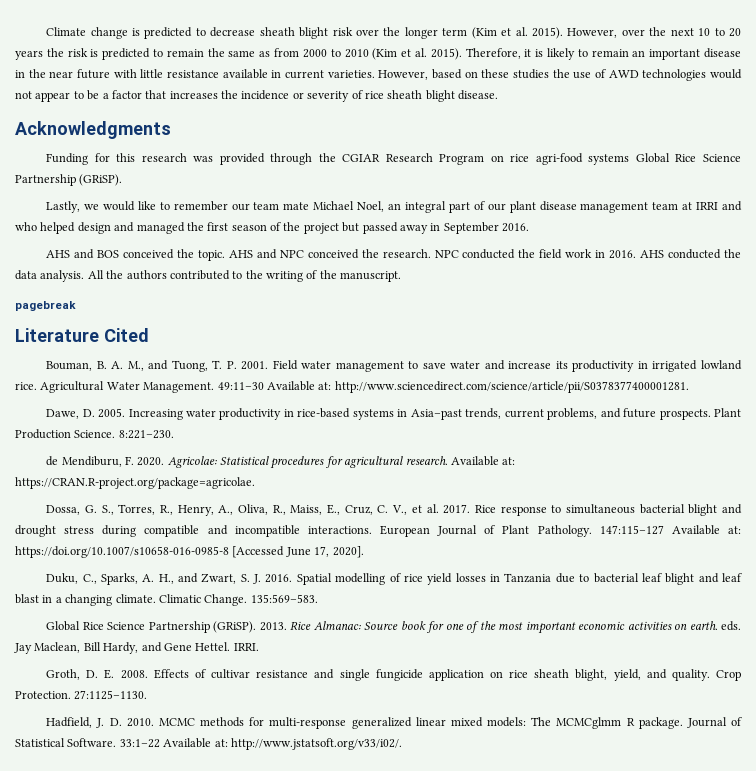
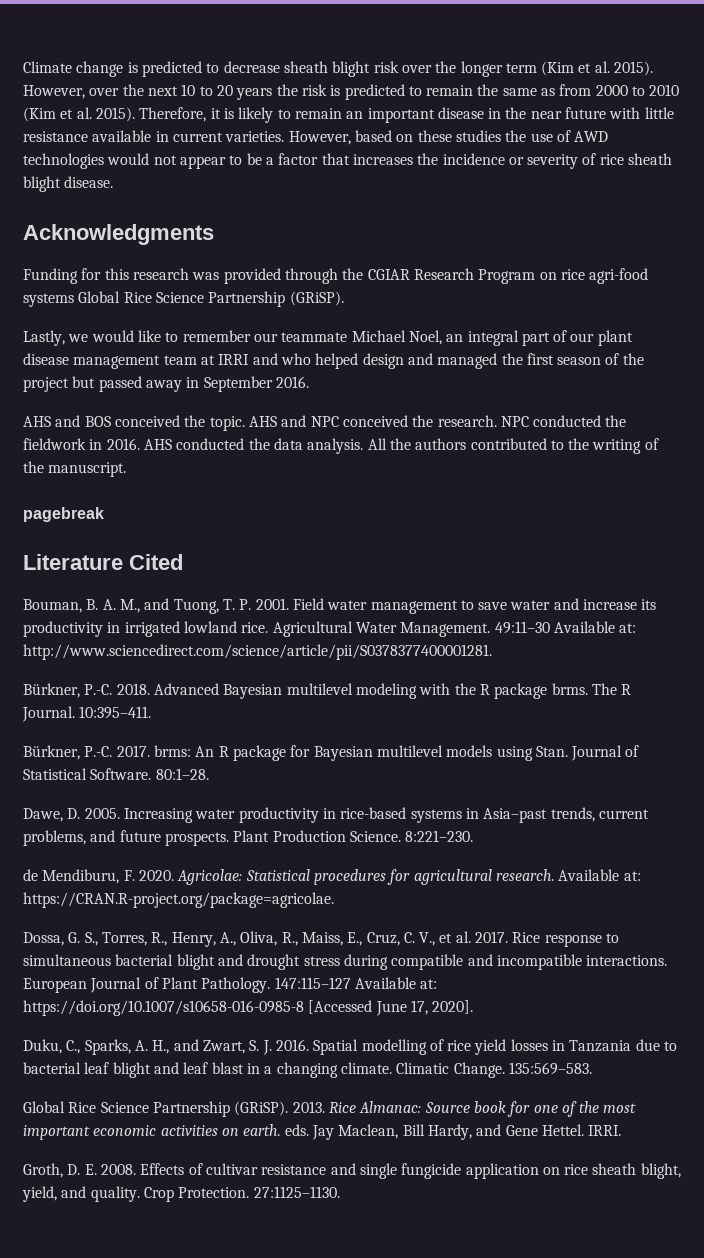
[253,202,310,210] team mate -> [281,332,348,342] teammate
[539,249,593,259] field work -> [23,438,86,450] fieldwork
(689, 387) none -> [23,683,632,699] [22,706,152,722] [23,745,640,761] [23,768,209,780] // Bürkner, P.-C. 2018. Advanced Bayesian multilevel modeling with the R package brms. The R Journal. 10:395–411. // Bürkner, P.-C. 2017. brms: An R package for Bayesian multilevel models using Stan. Journal of Statistical Software. 80:1–28.
[46,717,743,729] [15,738,402,750] // Hadfield, J. D. 2010. MCMC methods for multi-response generalized linear mixed models: The MCMCglmm R package. Journal of Statistical Software. 33:1–22 Available at: http://www.jstatsoft.org/v33/i02/. -> (340, 1192) none

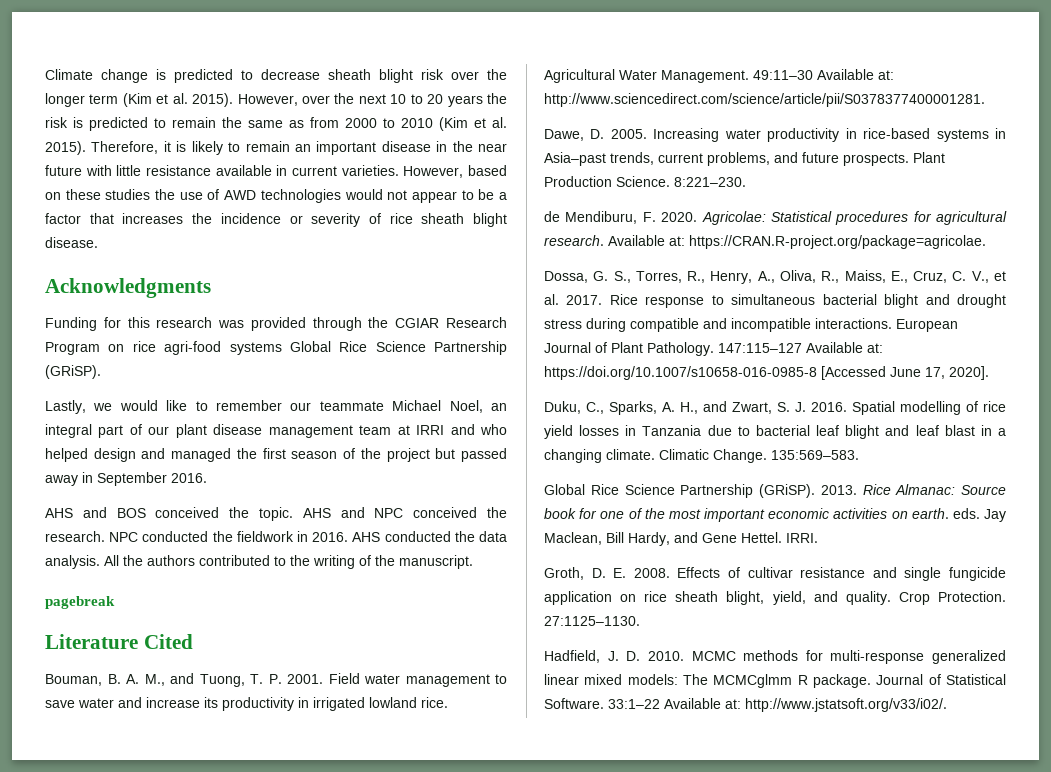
[23,683,632,699] [22,706,152,722] [23,745,640,761] [23,768,209,780] // Bürkner, P.-C. 2018. Advanced Bayesian multilevel modeling with the R package brms. The R Journal. 10:395–411. // Bürkner, P.-C. 2017. brms: An R package for Bayesian multilevel models using Stan. Journal of Statistical Software. 80:1–28. -> (985, 100) none
(340, 1192) none -> [544,650,1006,664] [544,674,1006,688] [544,698,947,712] // Hadfield, J. D. 2010. MCMC methods for multi-response generalized linear mixed models: The MCMCglmm R package. Journal of Statistical Software. 33:1–22 Available at: http://www.jstatsoft.org/v33/i02/.

